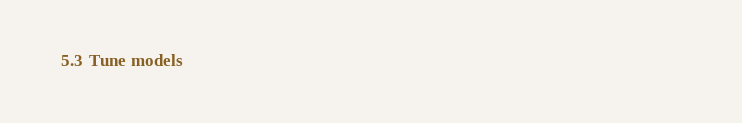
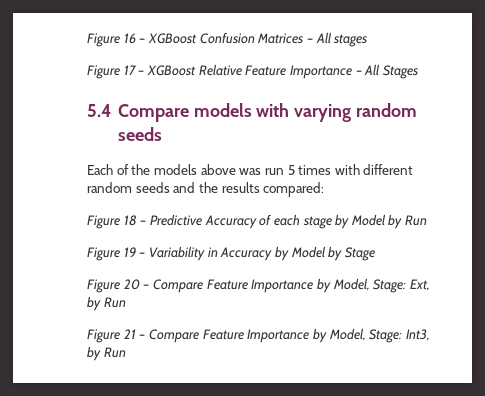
[61,54,183,66] 5.3 Tune models -> [87,32,368,47] [87,64,418,79] [87,103,418,122] [117,127,162,141] [87,164,414,175] [87,182,325,197] [87,214,428,229] [87,246,375,261] [87,278,430,293] [87,296,126,311] [87,328,430,343] [87,346,126,361] Figure 16 – XGBoost Confusion Matrices – All stages // Figure 17 – XGBoost Relative Feature Importance – All Stages // 5.4 Compare models with varying random seeds // Each of the models above was run 5 times with different random seeds and the results compared: // Figure 18 – Predictive Accuracy of each stage by Model by Run // Figure 19 – Variability in Accuracy by Model by Stage // Figure 20 – Compare Feature Importance by Model, Stage: Ext, by Run // Figure 21 – Compare Feature Importance by Model, Stage: Int3, by Run

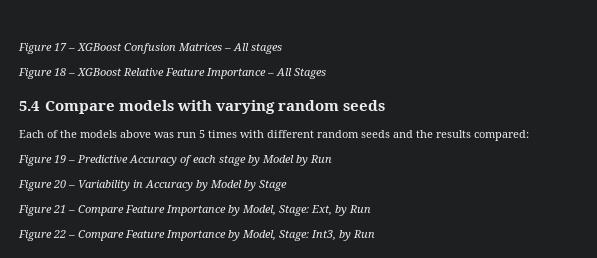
[87,33,136,47] Figure 16 -> [18,43,67,54] Figure 17
[123,65,137,75] 17 -> [54,68,66,76] 18
[123,215,137,226] 18 -> [54,155,66,163] 19
[123,247,136,257] 19 -> [53,180,66,188] 20
[123,279,140,290] 20 -> [53,205,66,213] 21
[123,329,136,339] 21 -> [53,230,66,238] 22

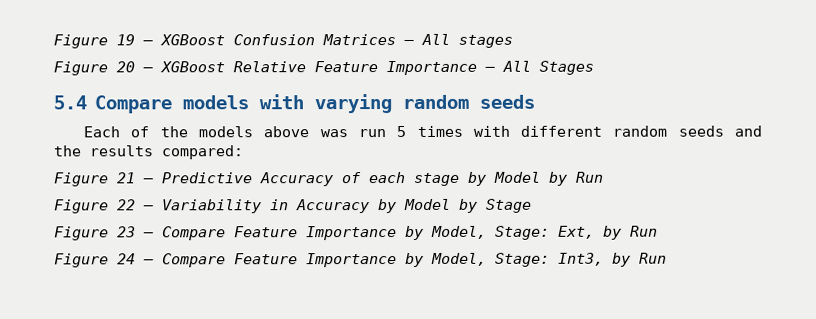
[18,43,67,54] Figure 17 -> [53,34,135,49] Figure 19
[54,68,66,76] 18 -> [116,61,135,73] 20
[54,155,66,163] 19 -> [117,172,136,184] 21
[53,180,66,188] 20 -> [117,199,136,211] 22
[53,205,66,213] 21 -> [117,226,136,238] 23
[53,230,66,238] 22 -> [117,253,136,265] 24

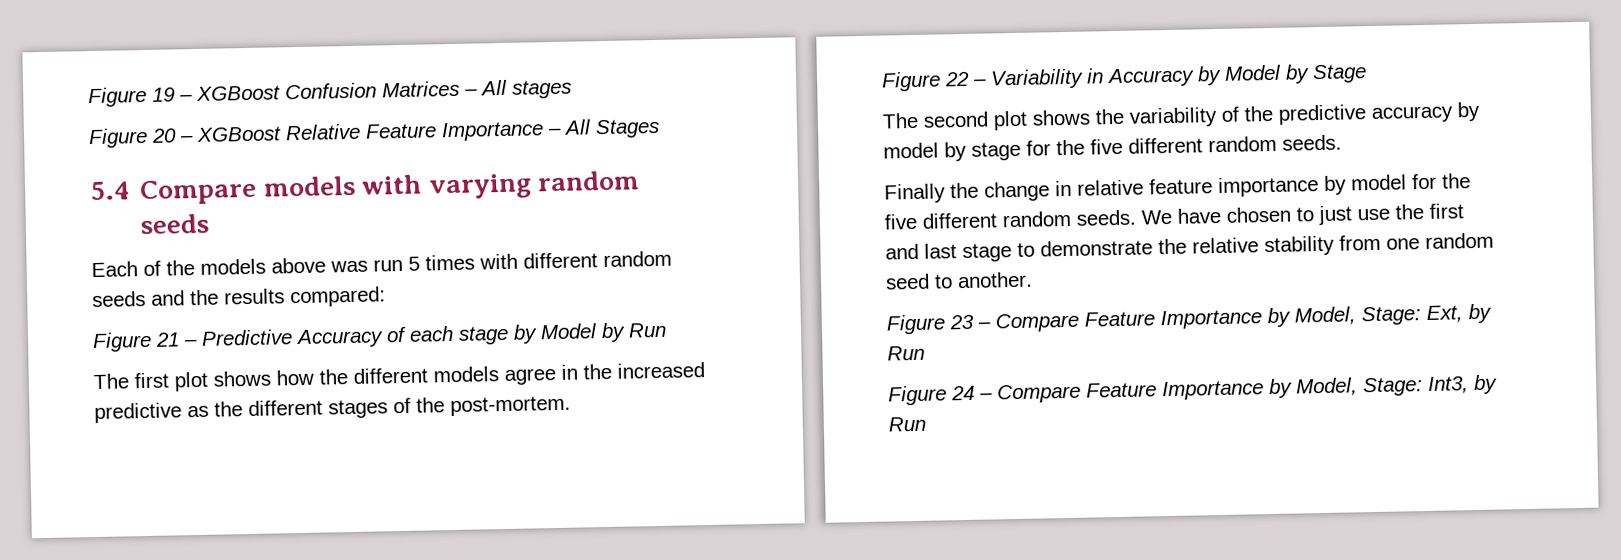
(604, 177) none -> [93,362,705,392] [94,395,571,424] // The first plot shows how the different models agree in the increased predictive as the different stages of the post-mortem.
(532, 205) none -> [882,101,1481,131] [883,134,1342,162] [884,173,1471,204] [884,203,1464,230] [885,232,1494,263] [885,271,1033,290] // The second plot shows the variability of the predictive accuracy by model by stage for the five different random seeds. // Finally the change in relative feature importance by model for the five different random seeds. We have chosen to just use the first and last stage to demonstrate the relative stability from one random seed to another.

